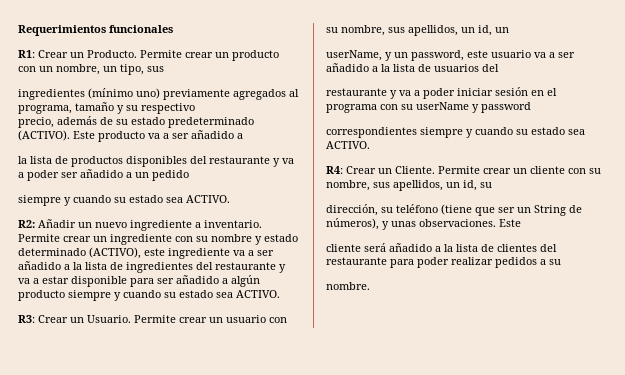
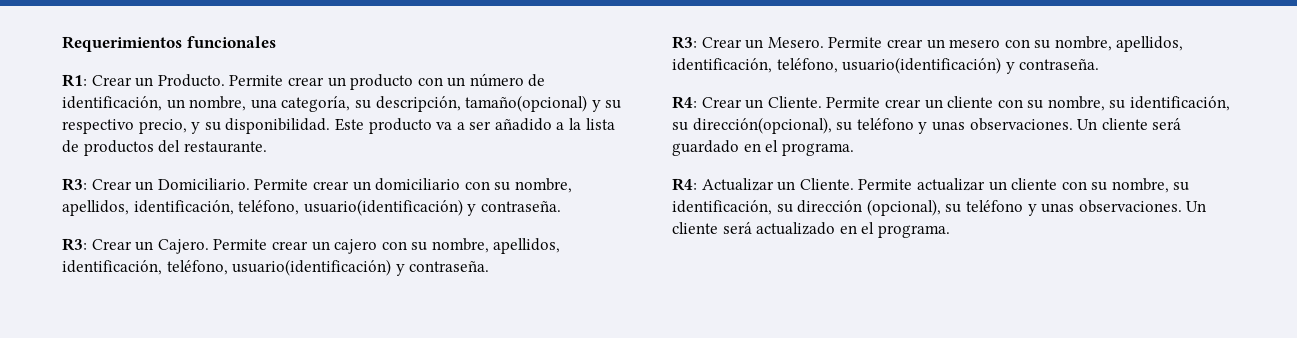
[56,64,164,75] [18,88,299,100] [18,102,195,114] [18,116,254,128] [18,130,70,141] nombre, un tipo, sus // ingredientes (mínimo uno) previamente agregados al programa, tamaño y su respectivo // precio, además de su estado predeterminado (ACTIVO). -> [469,73,546,87] [62,95,622,112] [62,118,331,134] número de identificación, un nombre, una categoría, su descripción, tamaño(opcional) y su respectivo precio, y su disponibilidad.
[18,156,294,167] [18,169,189,181] [18,195,230,206] [18,219,262,231] [18,234,298,245] [18,247,274,259] [18,261,286,273] [18,275,260,287] [18,290,280,301] [18,315,287,323] [326,25,509,36] [326,50,575,61] [326,63,499,72] [326,87,557,99] [326,102,531,113] [326,127,585,138] [326,141,370,149] // la lista de productos disponibles del restaurante y va a poder ser añadido a un pedido // siempre y cuando su estado sea ACTIVO. // R2: Añadir un nuevo ingrediente a inventario. Permite crear un ingrediente con su nombre y estado determinado (ACTIVO), este ingrediente va a ser añadido a la lista de ingredientes del restaurante y va a estar disponible para ser añadido a algún producto siempre y cuando su estado sea ACTIVO. // R3: Crear un Usuario. Permite crear un usuario con su nombre, sus apellidos, un id, un // userName, y un password, este usuario va a ser añadido a la lista de usuarios del // restaurante y va a poder iniciar sesión en el programa con su userName y password // correspondientes siempre y cuando su estado sea ACTIVO. -> [569,118,615,130] [62,140,267,156] [62,178,572,193] [62,199,561,216] [62,238,561,254] [62,259,490,276] [672,36,1184,52] [672,57,1100,74] la lista de productos del restaurante. // R3: Crear un Domiciliario. Permite crear un domiciliario con su nombre, apellidos, identificación, teléfono, usuario(identificación) y contraseña. // R3: Crear un Cajero. Permite crear un cajero con su nombre, apellidos, identificación, teléfono, usuario(identificación) y contraseña. // R3: Crear un Mesero. Permite crear un mesero con su nombre, apellidos, identificación, teléfono, usuario(identificación) y contraseña.
[373,180,492,191] [326,204,582,216] [326,218,521,230] [326,243,557,252] [326,257,561,268] [326,282,370,290] sus apellidos, un id, su // dirección, su teléfono (tiene que ser un String de números), y unas observaciones. Este // cliente será añadido a la lista de clientes del restaurante para poder realizar pedidos a su // nombre. -> [1109,96,1231,111] [672,117,1182,134] [672,140,854,156] [672,178,1190,193] [672,199,1207,216] [672,222,950,238] su identificación, su dirección(opcional), su teléfono y unas observaciones. Un cliente será guardado en el programa. // R4: Actualizar un Cliente. Permite actualizar un cliente con su nombre, su identificación, su dirección (opcional), su teléfono y unas observaciones. Un cliente será actualizado en el programa.

